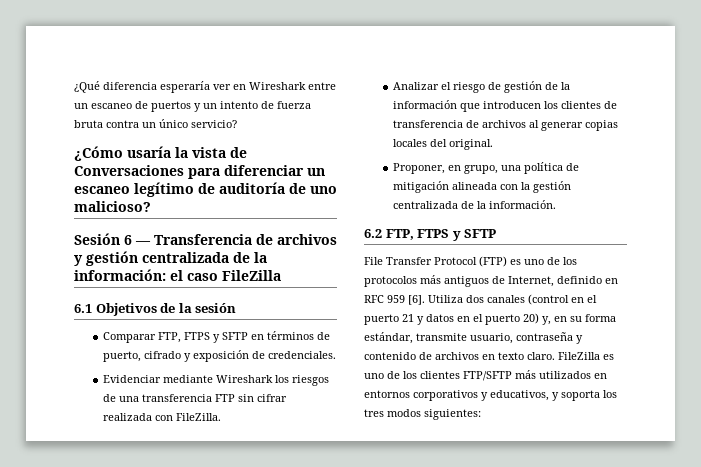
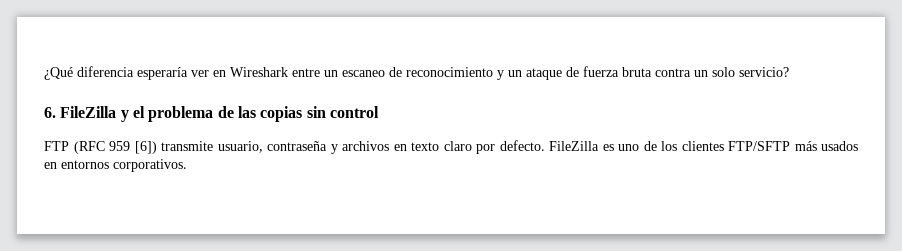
[151,101,191,112] puertos -> [406,67,493,77] reconocimiento
[220,101,258,109] intento -> [526,68,562,80] ataque
[159,119,188,128] único -> [712,67,735,77] solo
[74,146,247,161] [74,165,325,179] [74,182,337,197] [74,201,151,212] [74,233,337,245] [74,251,267,266] [74,269,281,281] [74,303,237,316] [102,331,330,343] [102,350,336,362] [102,375,329,386] [102,394,287,402] [102,413,221,421] [392,81,570,93] [392,100,617,112] [392,120,618,131] [392,139,493,150] [392,162,579,174] [392,181,571,193] [392,200,556,209] [364,229,497,241] [364,256,577,267] [364,275,618,287] [364,294,597,305] [364,313,616,325] [364,332,413,344] ¿Cómo usaría la vista de Conversaciones para diferenciar un escaneo legítimo de auditoría de uno malicioso? // Sesión 6 — Transferencia de archivos y gestión centralizada de la información: el caso FileZilla // 6.1 Objetivos de la sesión // Comparar FTP, FTPS y SFTP en términos de puerto, cifrado y exposición de credenciales. // Evidenciar mediante Wireshark los riesgos de una transferencia FTP sin cifrar realizada con FileZilla. // Analizar el riesgo de gestión de la información que introducen los clientes de transferencia de archivos al generar copias locales del original. // Proponer, en grupo, una política de mitigación alineada con la gestión centralizada de la información. // 6.2 FTP, FTPS y SFTP // File Transfer Protocol (FTP) es uno de los protocolos más antiguos de Internet, definido en RFC 959 [6]. Utiliza dos canales (control en el puerto 21 y datos en el puerto 20) y, en su forma estándar, -> [44,106,379,122] [44,141,157,154] 6. FileZilla y el problema de las copias sin control // FTP (RFC 959 [6])
[364,352,432,360] contenido de -> (338, 149) none
[527,352,555,360] claro. -> [443,140,545,154] claro por defecto.
[539,371,591,379] utilizados -> [821,141,858,151] usados
[413,390,617,401] [364,409,481,420] corporativos y educativos, y soporta los tres modos siguientes: -> [113,159,187,172] corporativos.

